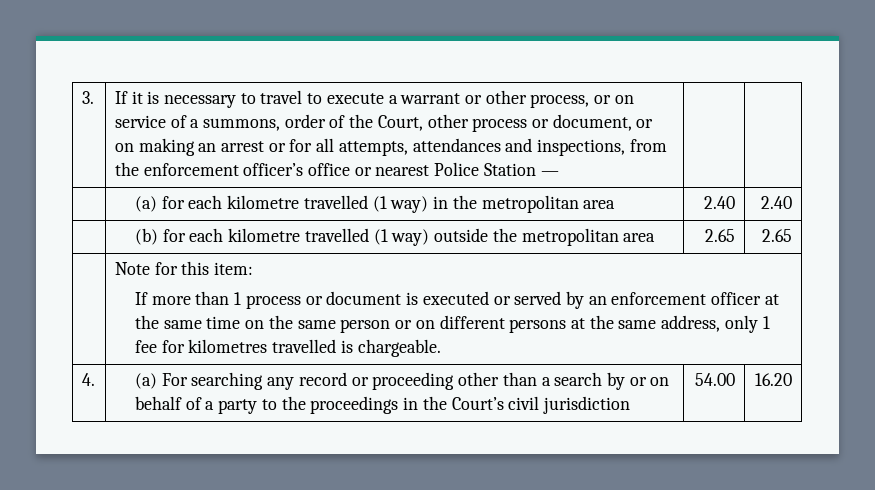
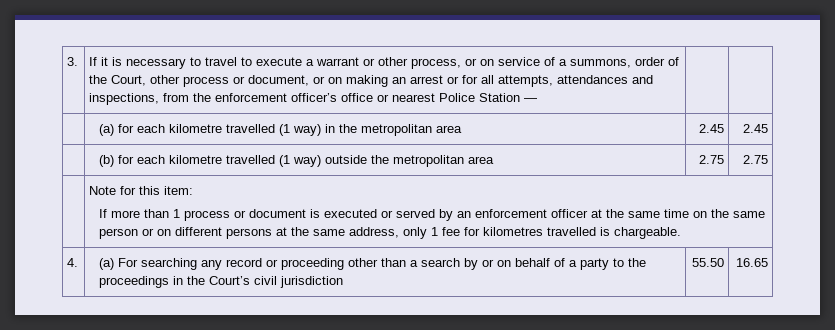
[704,196,736,209] [761,196,793,209] 2.40 | 2.40 -> [698,124,724,133] [742,124,768,133] 2.45 | 2.45
[705,229,736,242] [762,229,793,242] 2.65 | 2.65 -> [698,155,724,164] [742,155,768,164] 2.75 | 2.75
[695,373,736,386] [755,373,793,386] 54.00 | 16.20 -> [691,258,724,267] [735,258,768,267] 55.50 | 16.65

